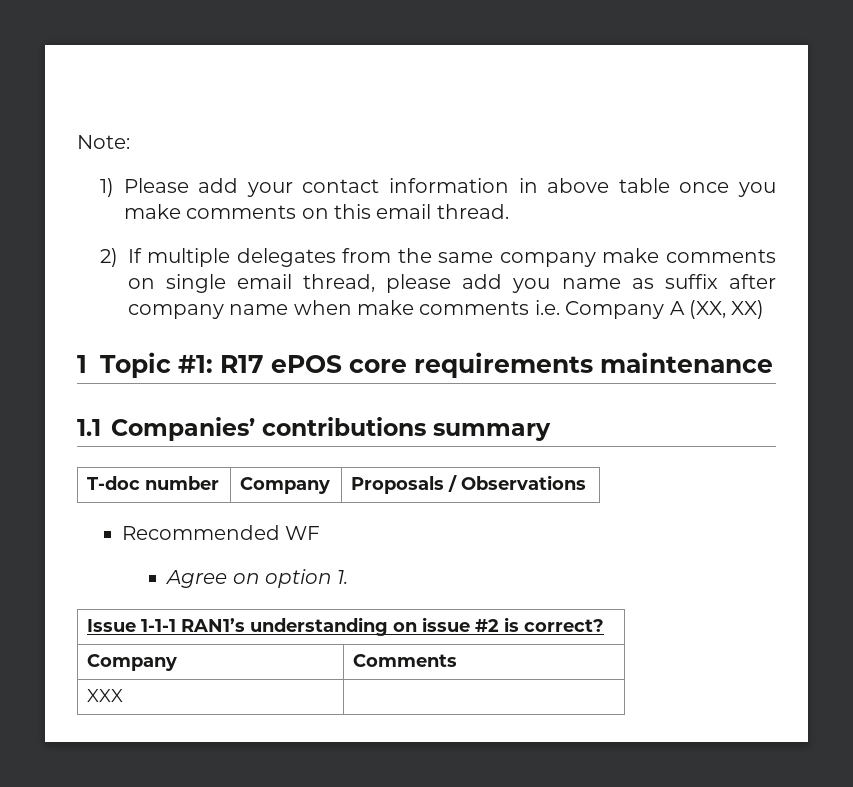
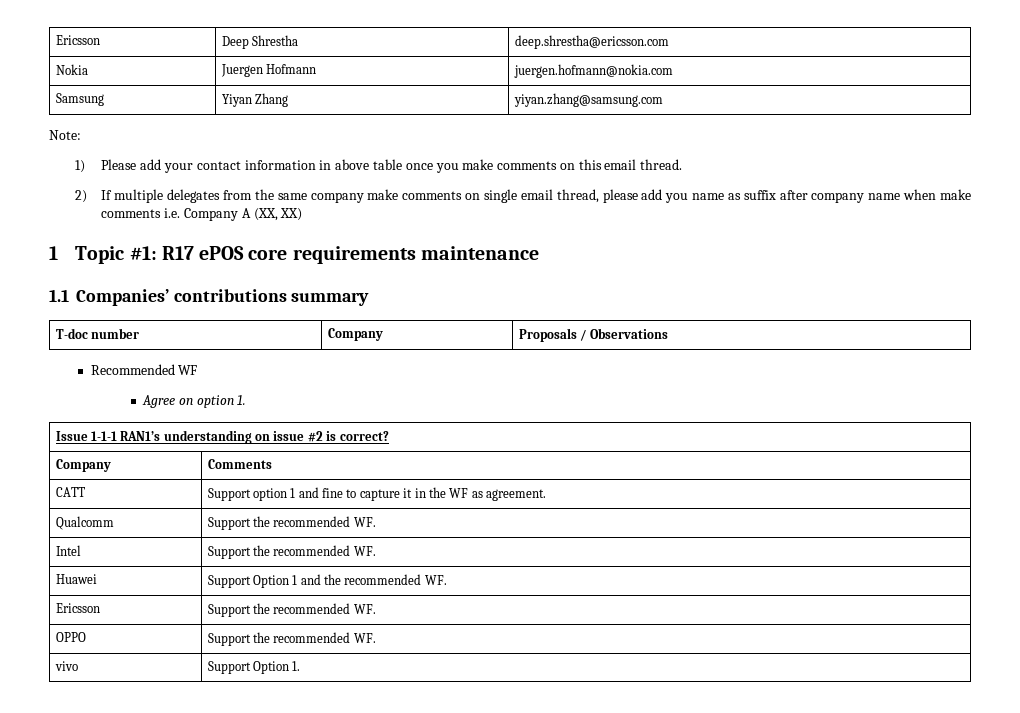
(77, 142) none -> [55,35,100,45] [221,35,298,49] [514,35,669,49] [55,64,88,75] [220,64,316,77] [513,64,673,78] [55,93,104,106] [221,93,288,107] [513,93,663,107] Ericsson | Deep Shrestha | deep.shrestha@ericsson.com // Nokia | Juergen Hofmann | juergen.hofmann@nokia.com // Samsung | Yiyan Zhang | yiyan.zhang@samsung.com //
[86,689,123,702] XXX | -> [55,487,85,497] [207,487,547,501] [55,516,114,530] [207,516,376,530] [55,545,81,556] [207,545,376,559] [55,574,97,584] [207,574,447,588] [55,603,100,613] [207,603,376,617] [55,632,86,642] [207,632,376,646] [54,661,78,671] [207,661,301,674] CATT | Support option 1 and fine to capture it in the WF as agreement. // Qualcomm | Support the recommended WF. // Intel | Support the recommended WF. // Huawei | Support Option 1 and the recommended WF. // Ericsson | Support the recommended WF. // OPPO | Support the recommended WF. // vivo | Support Option 1.

